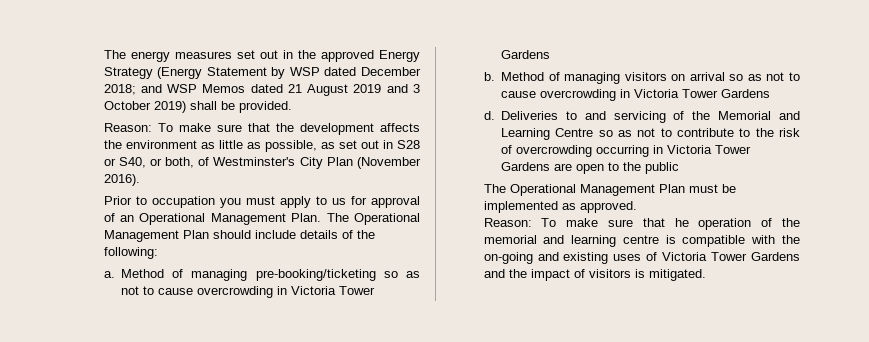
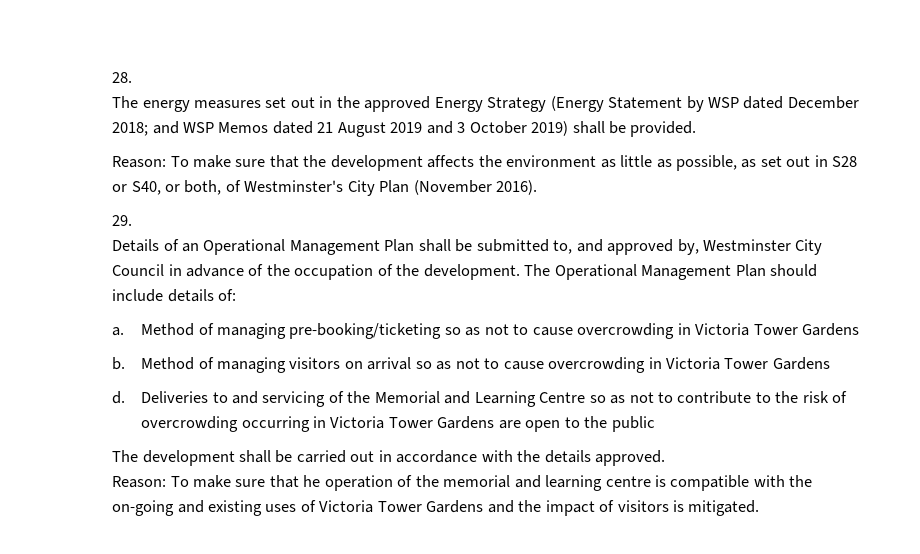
(103, 54) none -> [112,72,133,83] 28. //
[103,196,420,208] [103,213,322,225] Prior to occupation you must apply to us for approval of an Operational Management Plan. -> [112,215,133,226] [112,239,823,255] [112,264,520,280] 29. // Details of an Operational Management Plan shall be submitted to, and approved by, Westminster City Council in advance of the occupation of the development.
[341,230,375,239] [103,247,158,259] of the following: -> [217,289,236,301] of:
[509,184,736,196] [483,201,576,213] Operational Management Plan must be implemented as -> [142,450,591,466] development shall be carried out in accordance with the details

